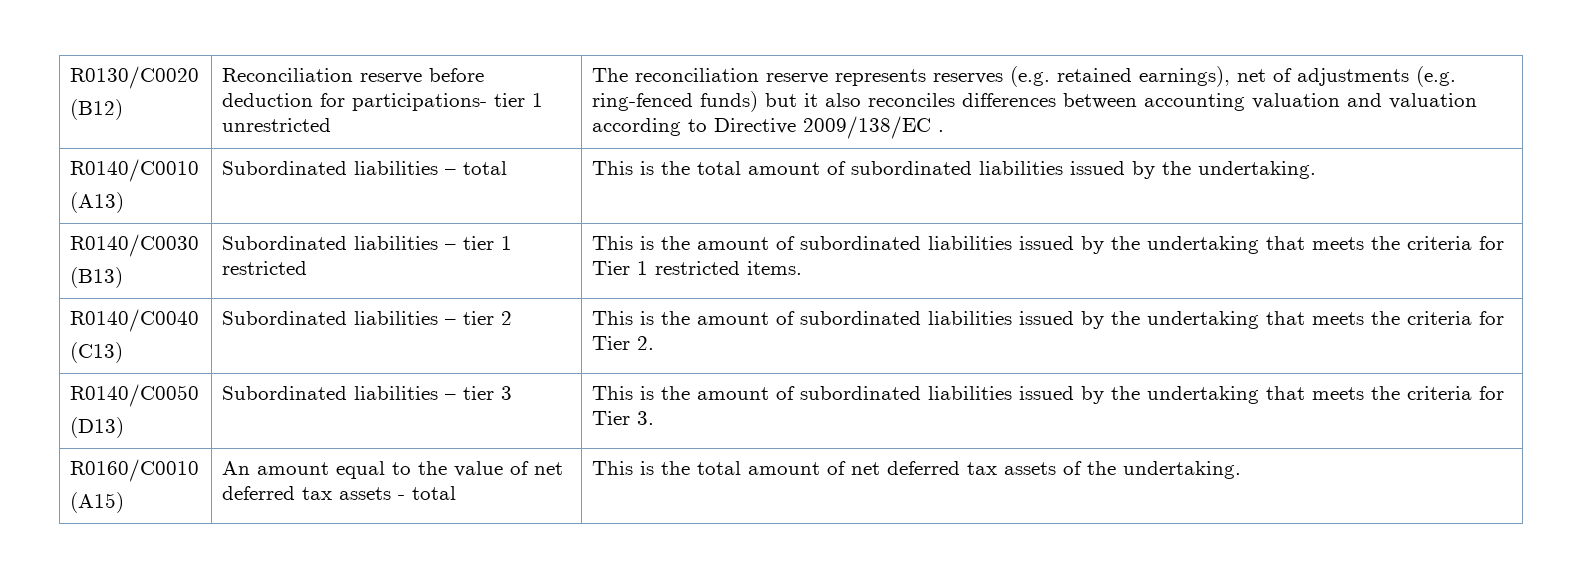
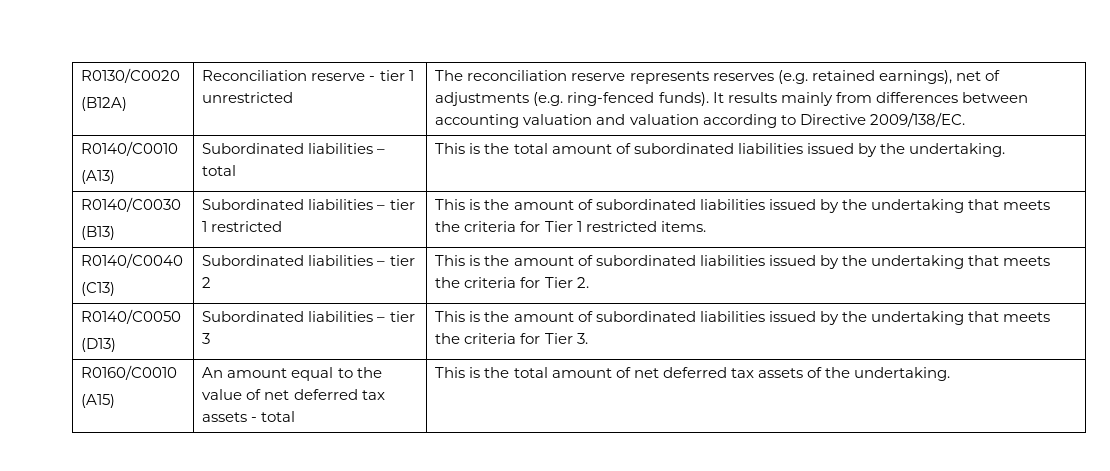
[70,99,124,120] (B12) -> [81,97,128,111] (B12A)
[429,68,485,82] [222,93,488,111] before deduction for participations- -> [369,76,376,81] -
[700,91,956,112] funds) but it also reconciles -> [658,92,872,106] funds). It results mainly from
[803,116,945,139] 2009/138/EC . -> [869,112,965,127] 2009/138/EC.

